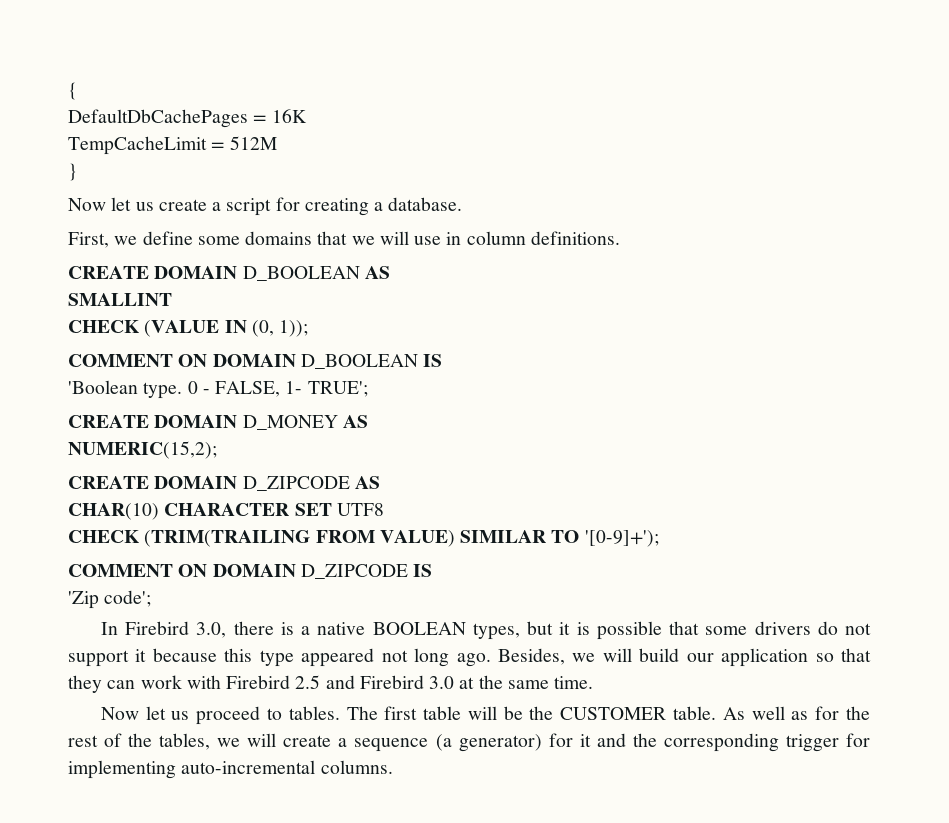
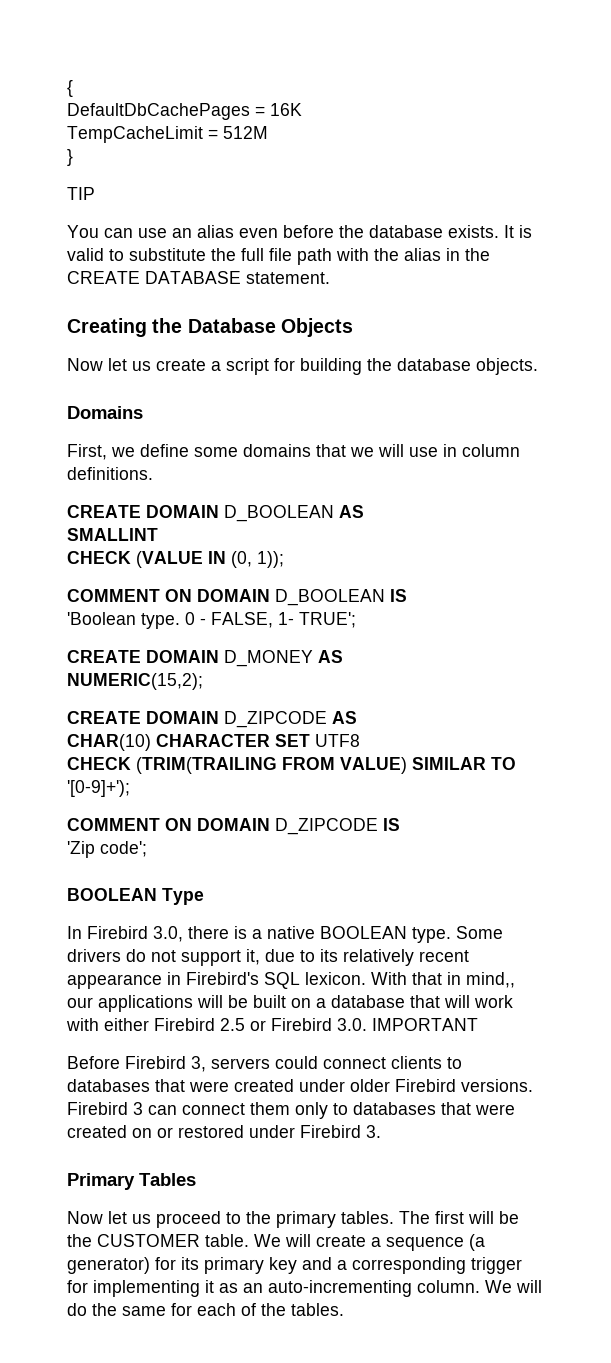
(77, 172) none -> [67,187,95,200] [67,225,532,238] [67,248,490,265] [67,271,330,284] [67,318,353,337] // TIP // You can use an alias even before the database exists. It is valid to substitute the full file path with the alias in the CREATE DATABASE statement. // Creating the Database Objects
[304,197,463,216] creating a database. -> [300,358,538,375] [67,406,143,419] building the database objects. // Domains
(152, 598) none -> [67,888,204,905] // BOOLEAN Type
[472,621,871,640] [68,648,871,667] [68,675,136,693] types, but it is possible that some drivers do not support it because this type appeared not long ago. Besides, we will build our application so that they can -> [412,926,503,943] [67,949,469,966] [67,972,515,989] [67,995,470,1012] type. Some drivers do not support it, due to its relatively recent appearance in Firebird's SQL lexicon. With that in mind,, our applications will be built on a database that will
(221, 682) none -> [104,1018,149,1031] either
[325,675,594,689] and Firebird 3.0 at the same time. -> [250,1018,478,1031] [67,1056,462,1072] [67,1079,533,1092] [67,1102,515,1119] [67,1125,381,1138] [67,1173,196,1190] or Firebird 3.0. IMPORTANT // Before Firebird 3, servers could connect clients to databases that were created under older Firebird versions. Firebird 3 can connect them only to databases that were created on or restored under Firebird 3. // Primary Tables
(282, 714) none -> [246,1211,336,1228] the primary
[423,706,462,720] table -> (464, 1217) none
[722,706,871,720] [68,733,241,750] As well as for the rest of the tables, we -> [254,1234,281,1247] We
[579,733,870,752] [68,760,393,779] it and the corresponding trigger for implementing auto-incremental columns. -> [181,1257,522,1274] [67,1280,542,1297] [67,1303,344,1316] its primary key and a corresponding trigger for implementing it as an auto-incrementing column. We will do the same for each of the tables.

